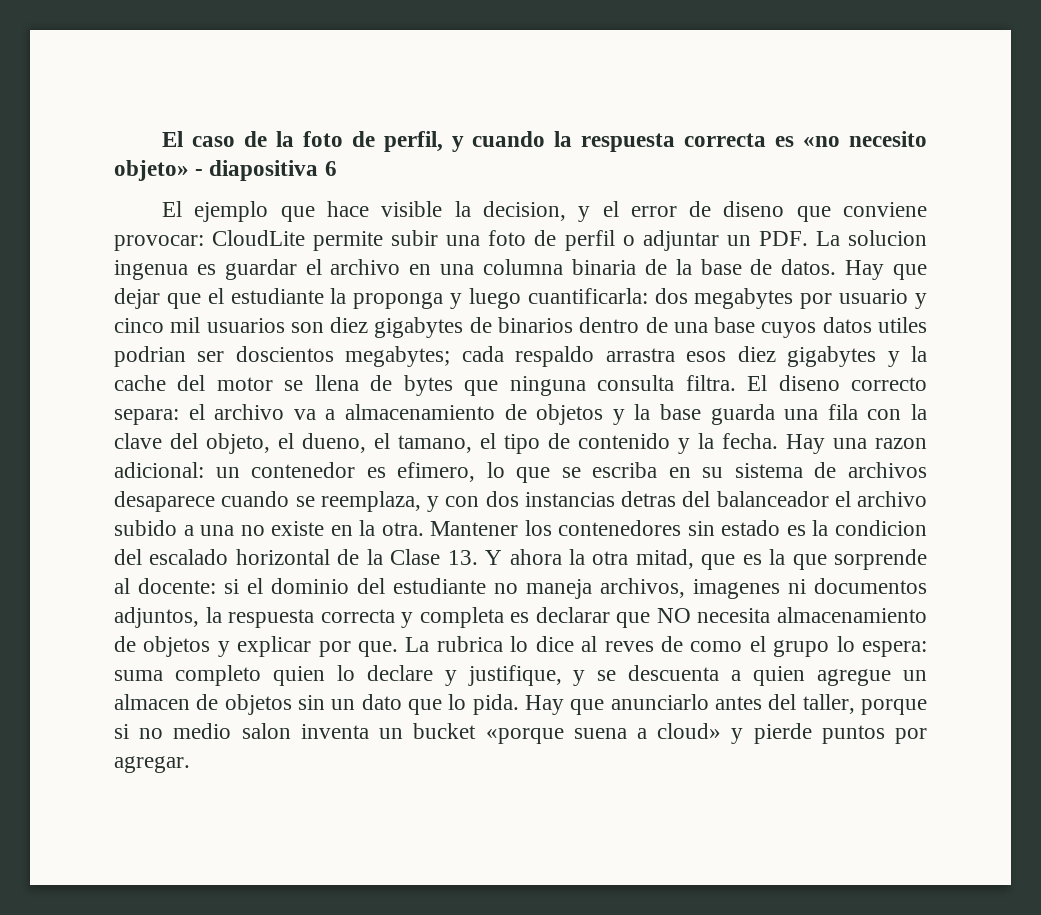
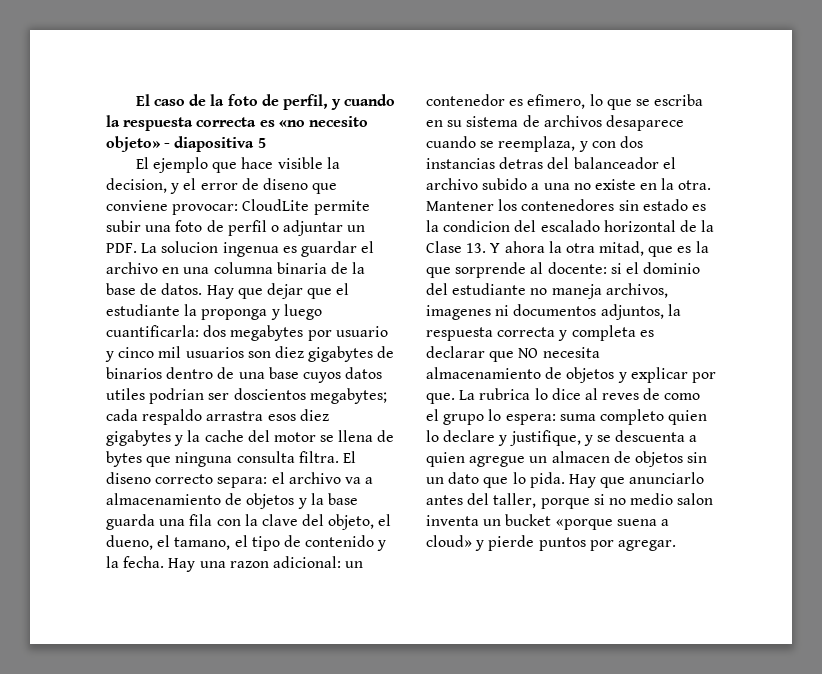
[324,161,337,176] 6 -> [257,138,266,148] 5

